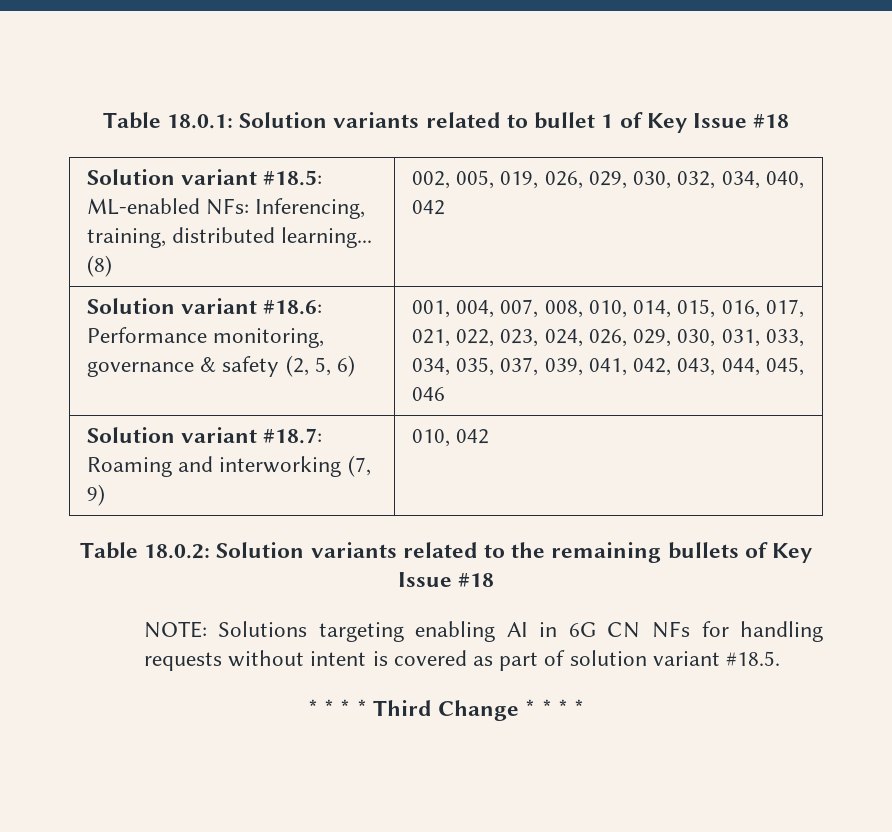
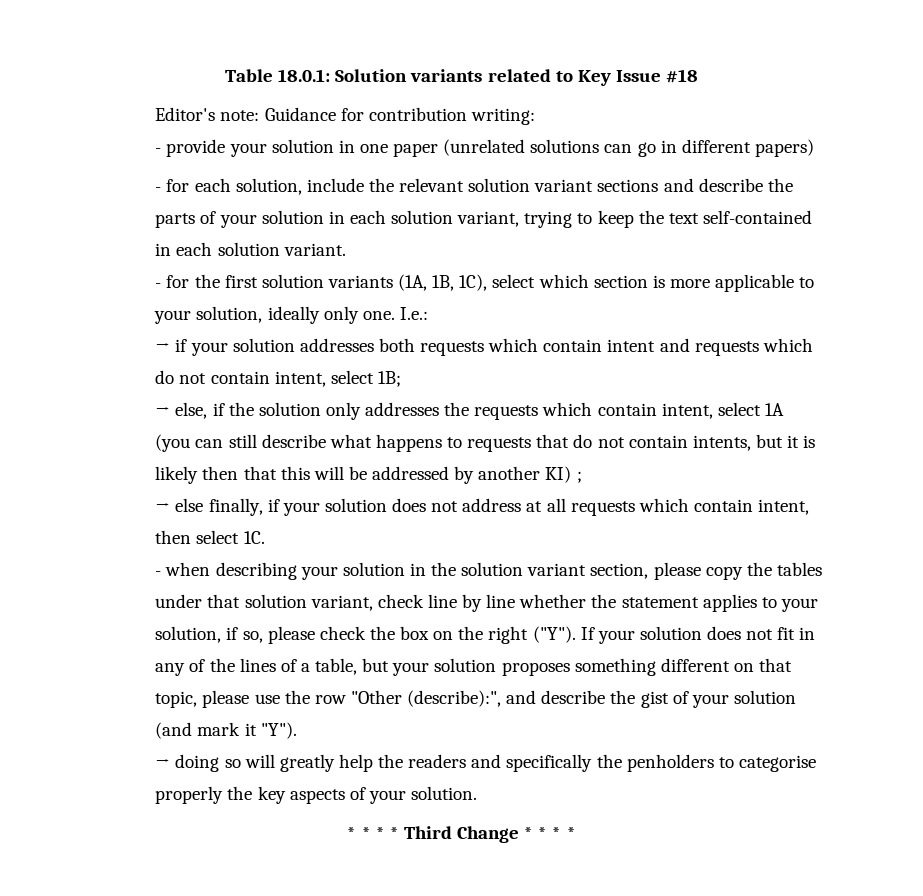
[534,112,790,133] [87,169,323,186] [87,198,366,219] [87,227,373,248] [87,255,113,277] [412,170,804,189] [412,200,446,215] [87,298,323,315] [87,327,325,348] [87,355,356,377] [412,299,804,318] [412,329,804,347] [412,357,804,376] [412,387,446,401] [87,427,323,444] [87,455,371,477] [87,484,106,506] [412,429,490,447] [79,542,813,563] [397,572,495,587] [143,621,824,642] [143,650,781,671] bullet 1 of Key Issue #18 // Solution variant #18.5: ML-enabled NFs: Inferencing, training, distributed learning... (8) | 002, 005, 019, 026, 029, 030, 032, 034, 040, 042 // Solution variant #18.6: Performance monitoring, governance & safety (2, 5, 6) | 001, 004, 007, 008, 010, 014, 015, 016, 017, 021, 022, 023, 024, 026, 029, 030, 031, 033, 034, 035, 037, 039, 041, 042, 043, 044, 045, 046 // Solution variant #18.7: Roaming and interworking (7, 9) | 010, 042 // Table 18.0.2: Solution variants related to the remaining bullets of Key Issue #18 // NOTE: Solutions targeting enabling AI in 6G CN NFs for handling requests without intent is covered as part of solution variant #18.5. -> [577,69,699,86] [155,107,535,125] [155,139,814,157] [155,178,793,195] [155,210,812,228] [155,242,346,256] [155,274,815,292] [154,306,428,324] [155,338,813,356] [155,370,401,387] [155,402,784,420] [155,434,816,452] [155,466,582,484] [155,498,810,516] [155,530,265,544] [155,562,822,580] [155,594,818,612] [155,626,816,644] [155,658,793,676] [155,690,796,708] [155,722,297,739] [155,754,816,772] [155,786,478,804] Key Issue #18 // Editor's note: Guidance for contribution writing: // - provide your solution in one paper (unrelated solutions can go in different papers) // - for each solution, include the relevant solution variant sections and describe the parts of your solution in each solution variant, trying to keep the text self-contained in each solution variant. // - for the first solution variants (1A, 1B, 1C), select which section is more applicable to your solution, ideally only one. I.e.: // → if your solution addresses both requests which contain intent and requests which do not contain intent, select 1B; // → else, if the solution only addresses the requests which contain intent, select 1A (you can still describe what happens to requests that do not contain intents, but it is likely then that this will be addressed by another KI) ; // → else finally, if your solution does not address at all requests which contain intent, then select 1C. // - when describing your solution in the solution variant section, please copy the tables under that solution variant, check line by line whether the statement applies to your solution, if so, please check the box on the right ("Y"). If your solution does not fit in any of the lines of a table, but your solution proposes something different on that topic, please use the row "Other (describe):", and describe the gist of your solution (and mark it "Y"). // → doing so will greatly help the readers and specifically the penholders to categorise properly the key aspects of your solution.

